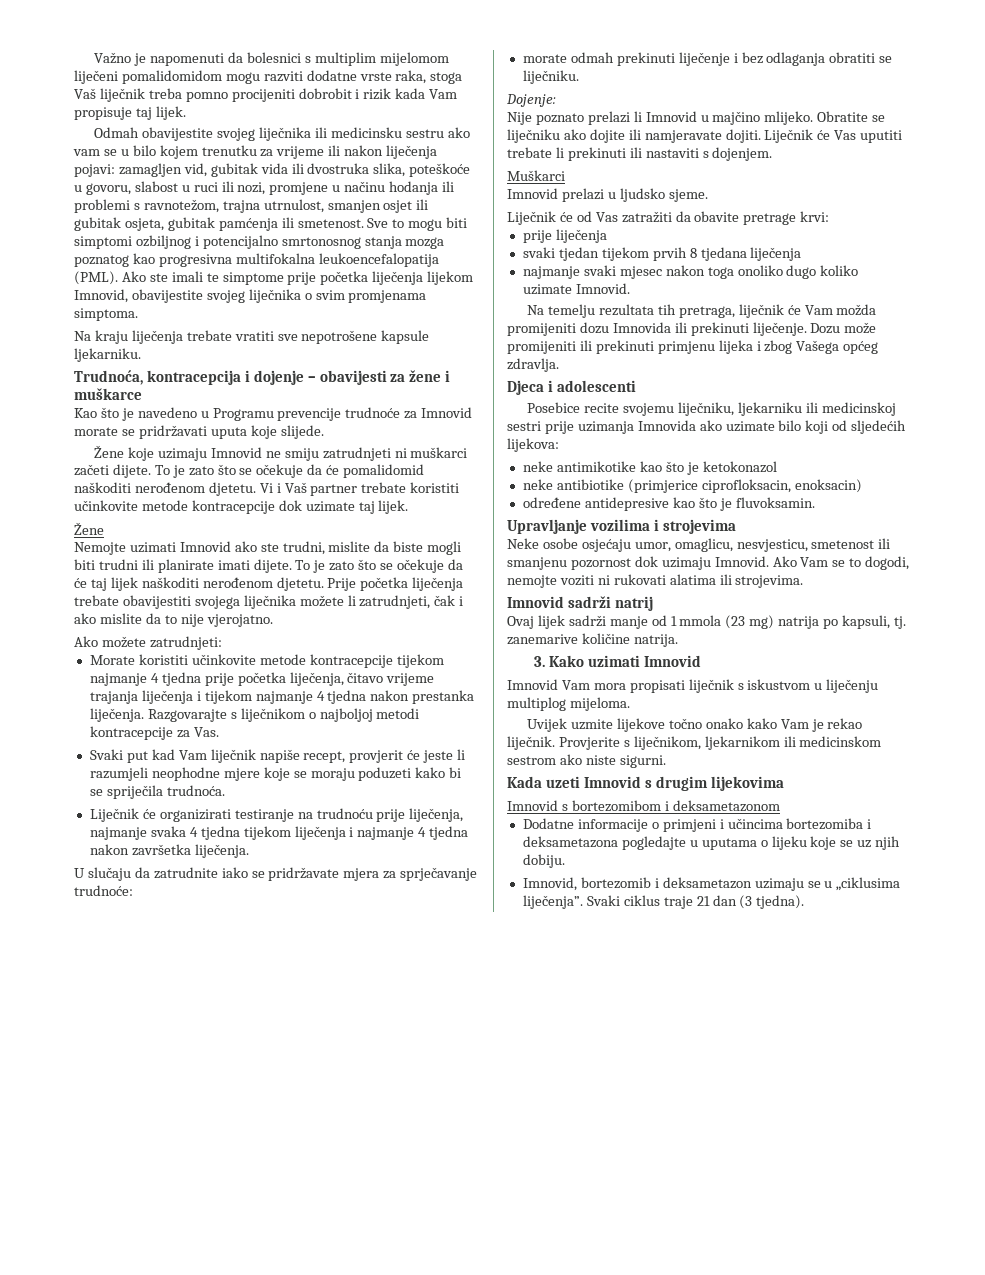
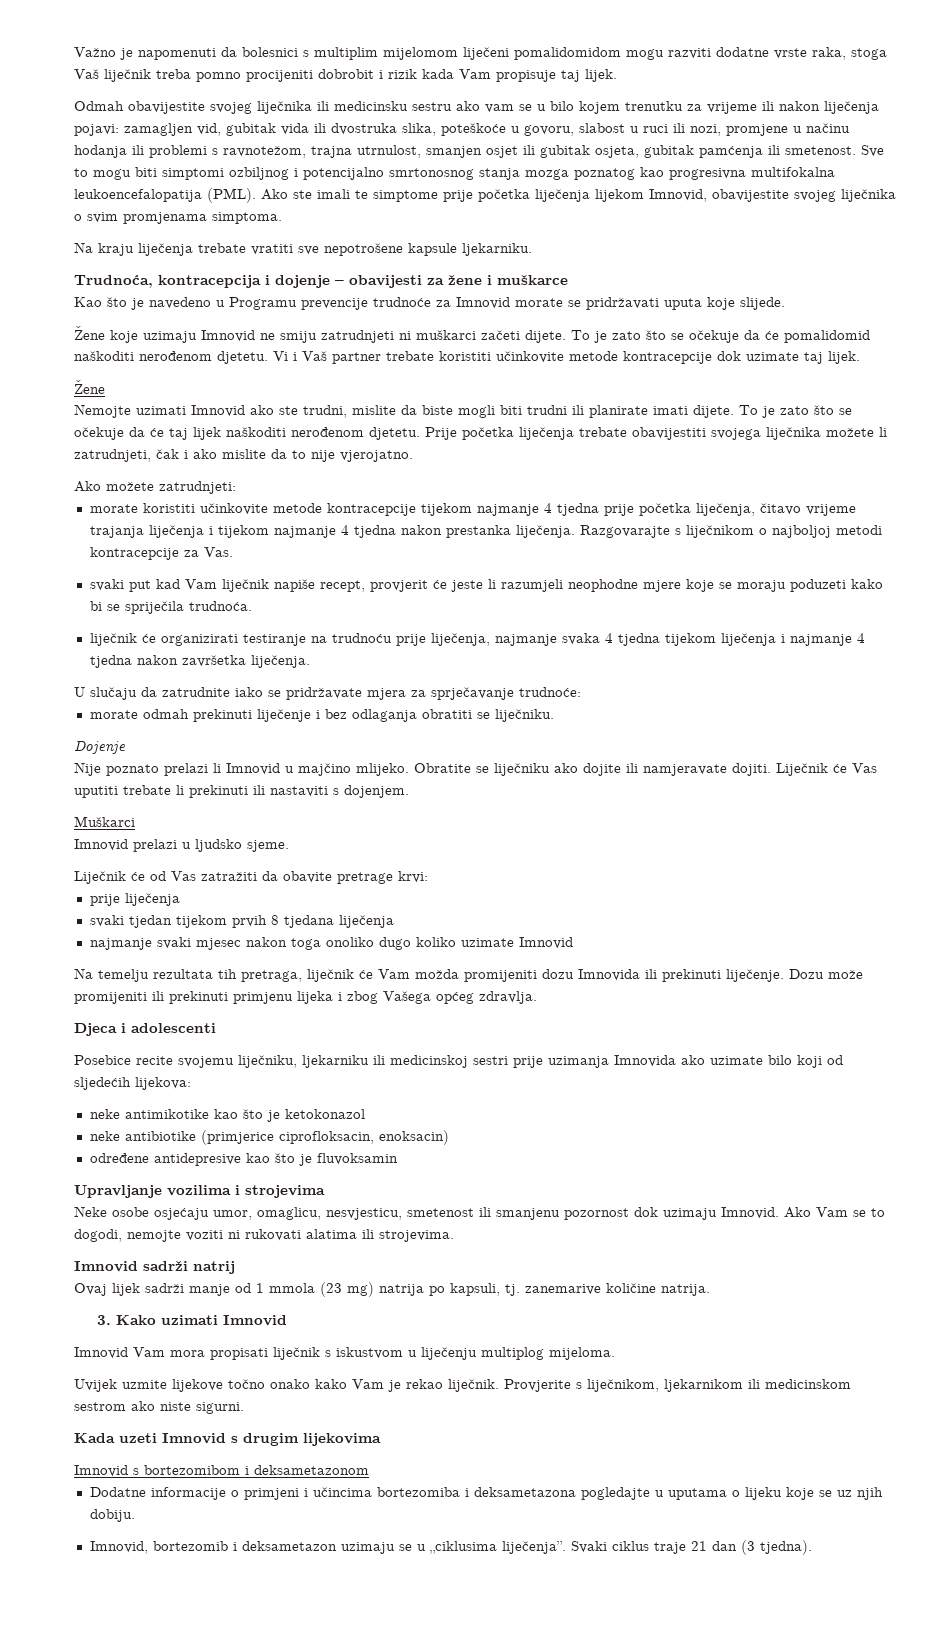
[89,655,135,665] Morate -> [89,504,138,513] morate
[89,749,123,760] Svaki -> [89,579,124,591] svaki
[89,808,139,822] Liječnik -> [89,633,137,646] liječnik
[506,94,556,107] Dojenje: -> [74,741,126,754] Dojenje
[575,283,630,294] Imnovid. -> [518,937,573,949] Imnovid
[735,497,815,508] fluvoksamin. -> [316,1153,398,1165] fluvoksamin

